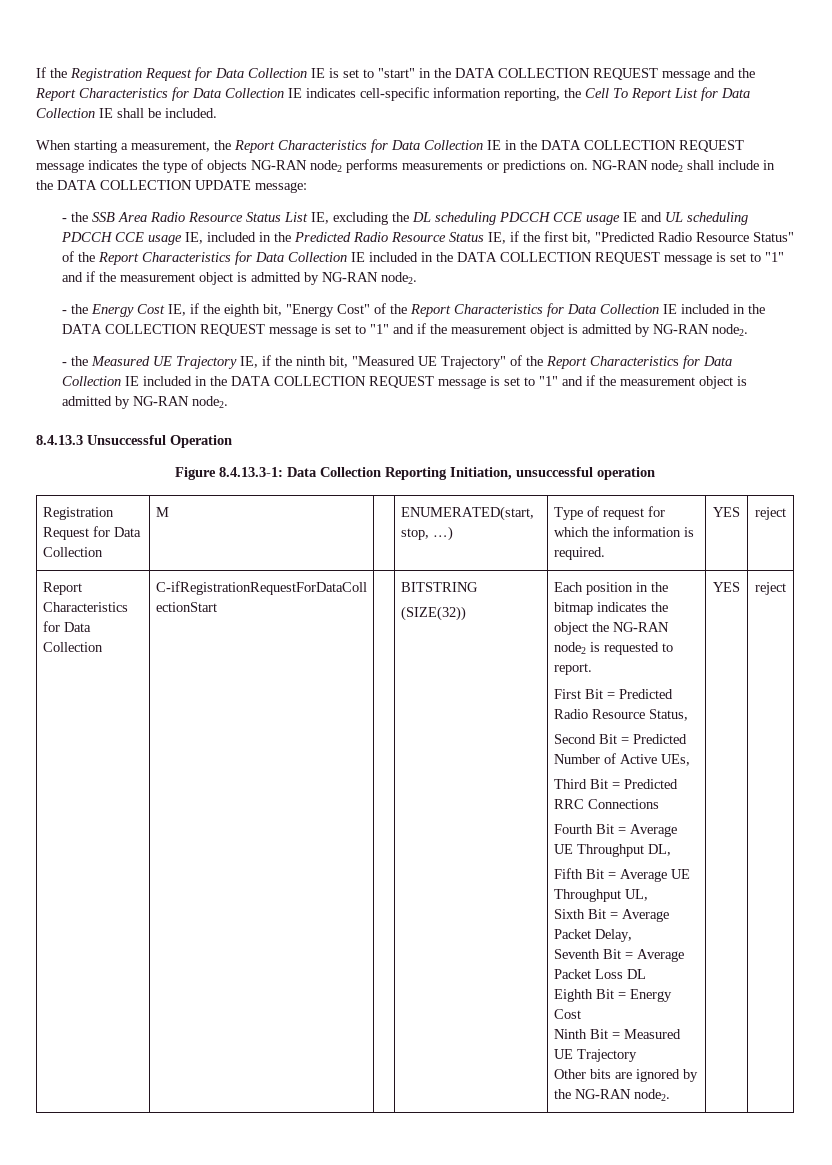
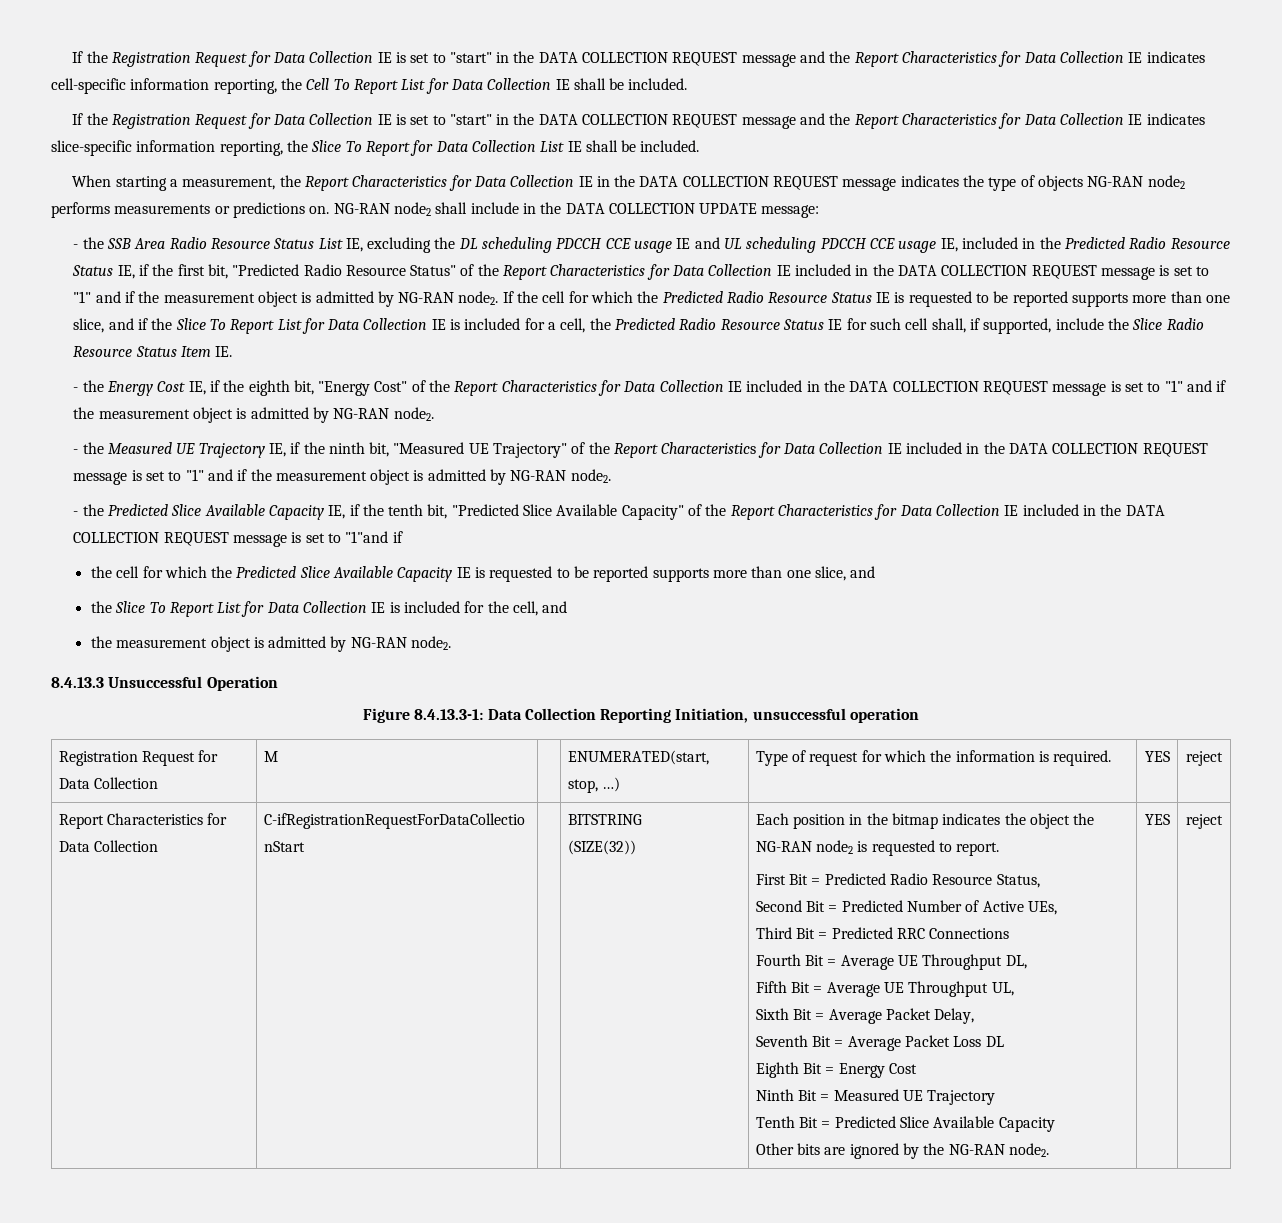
(217, 113) none -> [72,113,1205,129] [51,140,700,156] // If the Registration Request for Data Collection IE is set to "start" in the DATA COLLECTION REQUEST message and the Report Characteristics for Data Collection IE indicates slice-specific information reporting, the Slice To Report for Data Collection List IE shall be included.
(417, 278) none -> [502,291,1230,307] [73,318,1204,334] [73,346,233,357] If the cell for which the Predicted Radio Resource Status IE is requested to be reported supports more than one slice, and if the Slice To Report List for Data Collection IE is included for a cell, the Predicted Radio Resource Status IE for such cell shall, if supported, include the Slice Radio Resource Status Item IE.
(228, 402) none -> [73,504,1165,520] [73,531,403,547] [90,566,876,582] [90,601,568,617] [90,636,452,652] // - the Predicted Slice Available Capacity IE, if the tenth bit, "Predicted Slice Available Capacity" of the Report Characteristics for Data Collection IE included in the DATA COLLECTION REQUEST message is set to "1"and if // the cell for which the Predicted Slice Available Capacity IE is requested to be reported supports more than one slice, and // the Slice To Report List for Data Collection IE is included for the cell, and // the measurement object is admitted by NG-RAN node2.
(637, 1055) none -> [755,1116,1055,1132] // Tenth Bit = Predicted Slice Available Capacity

